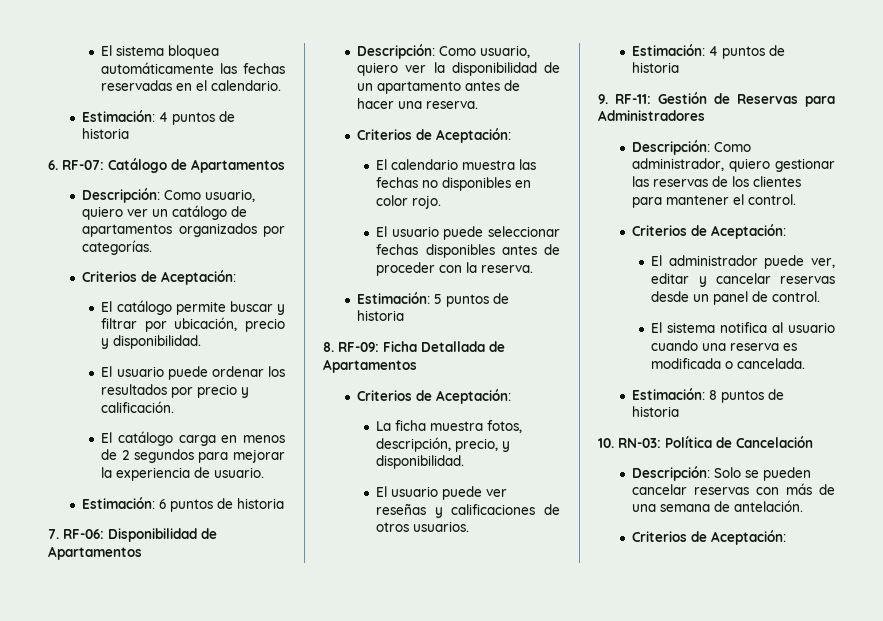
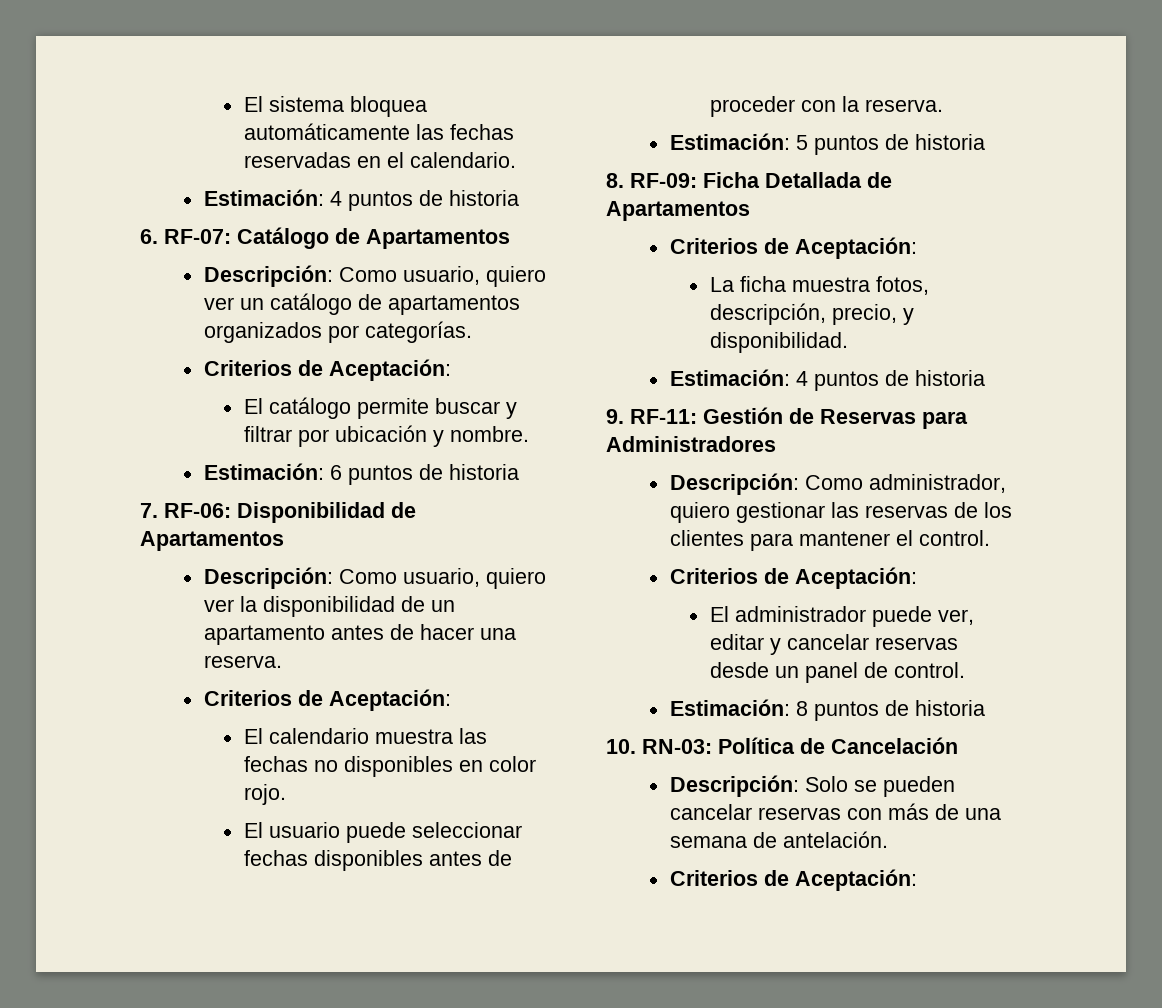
[174,317,285,332] [101,335,202,349] [101,366,285,380] [101,384,250,398] [101,401,175,413] [101,431,285,446] [101,449,285,463] [101,467,265,481] ubicación, precio y disponibilidad. // El usuario puede ordenar los resultados por precio y calificación. // El catálogo carga en menos de 2 segundos para mejorar la experiencia de usuario. -> [334,425,529,447] ubicación y nombre.
[376,486,508,500] [376,503,560,518] [376,521,470,532] // El usuario puede ver reseñas y calificaciones de otros usuarios. -> (848, 342) none
[651,322,835,333] [651,340,798,351] [651,358,806,369] // El sistema notifica al usuario cuando una reserva es modificada o cancelada. -> (965, 670) none

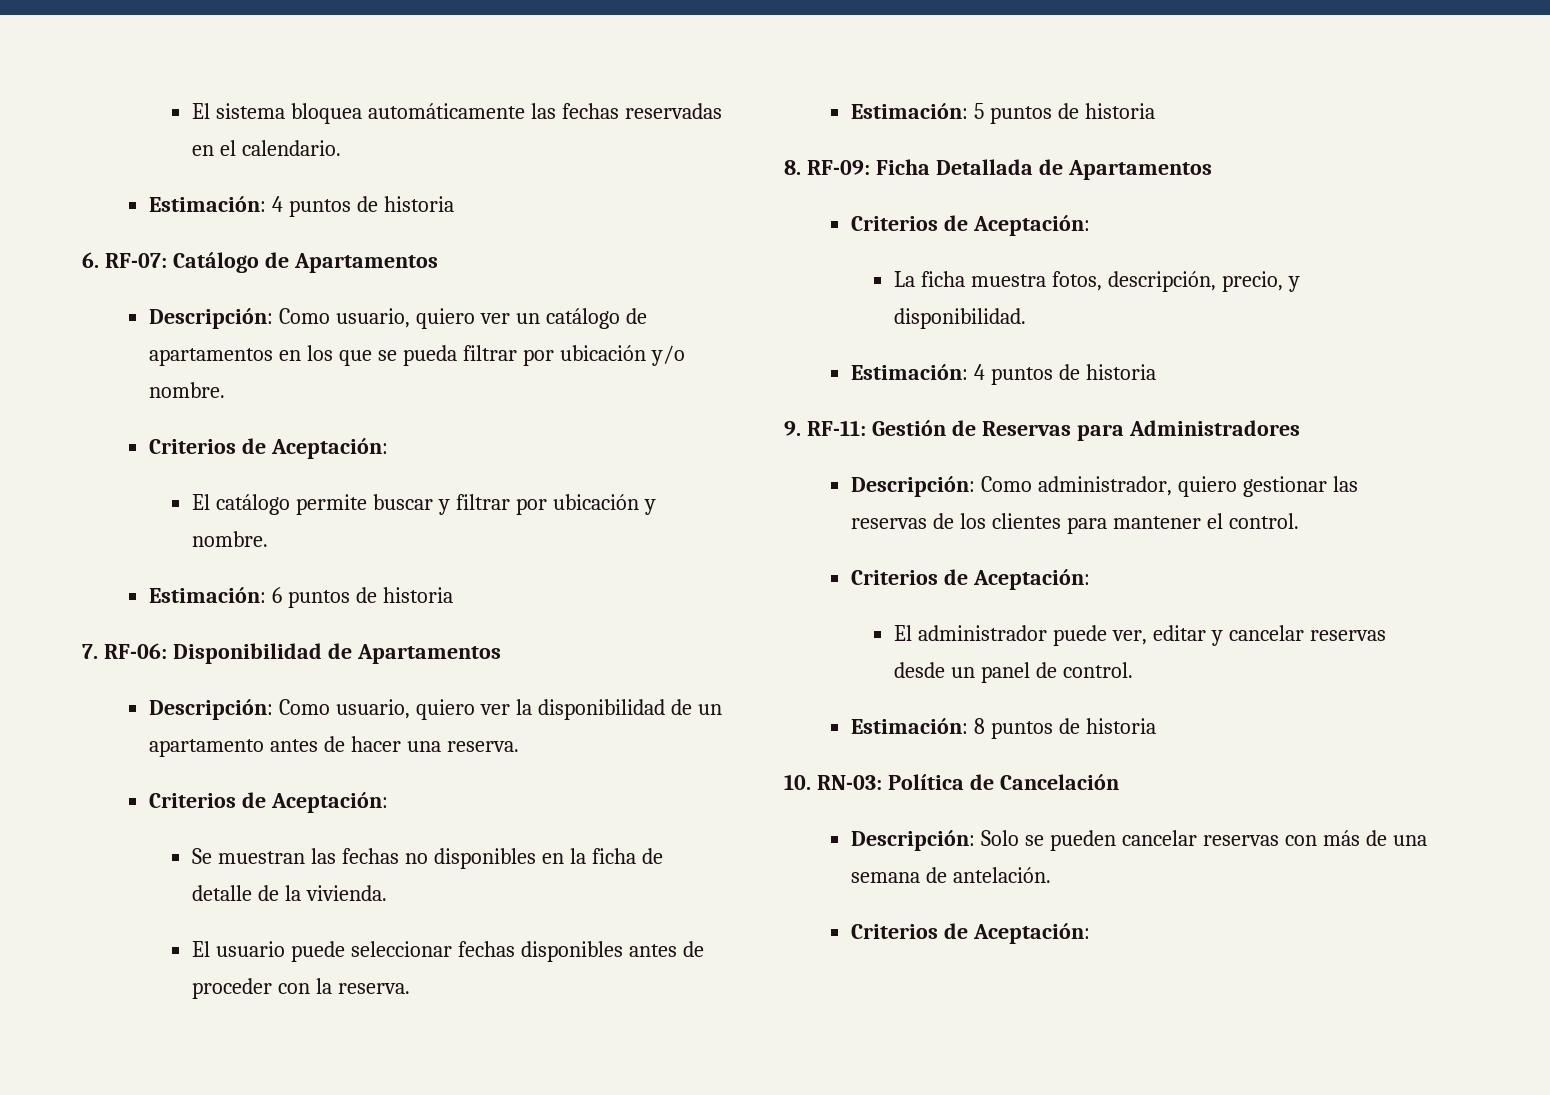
[203,321,472,343] organizados por categorías. -> [279,345,685,366] [149,382,226,398] en los que se pueda filtrar por ubicación y/o nombre.
[243,728,453,744] El calendario muestra -> [192,848,305,864] Se muestran
[488,756,536,772] [243,784,286,805] color rojo. -> [569,848,663,864] [192,885,387,901] la ficha de detalle de la vivienda.

